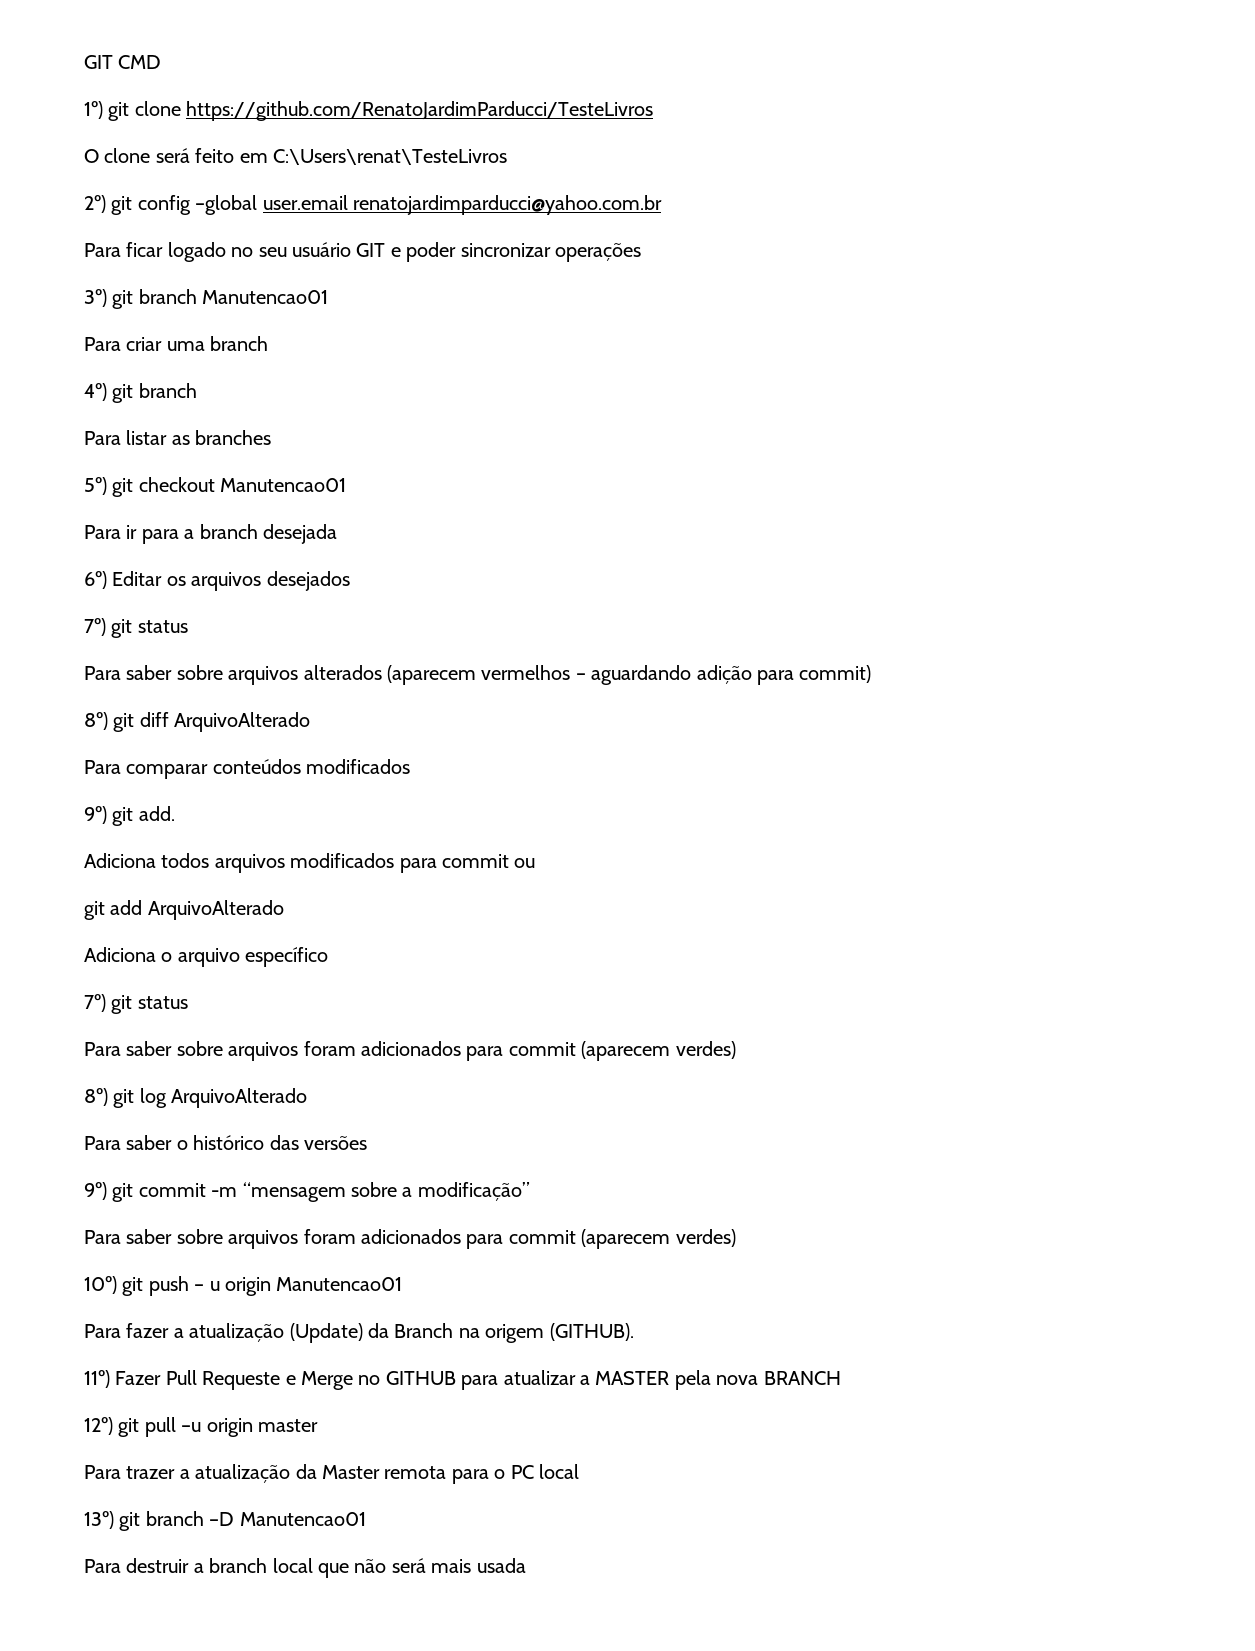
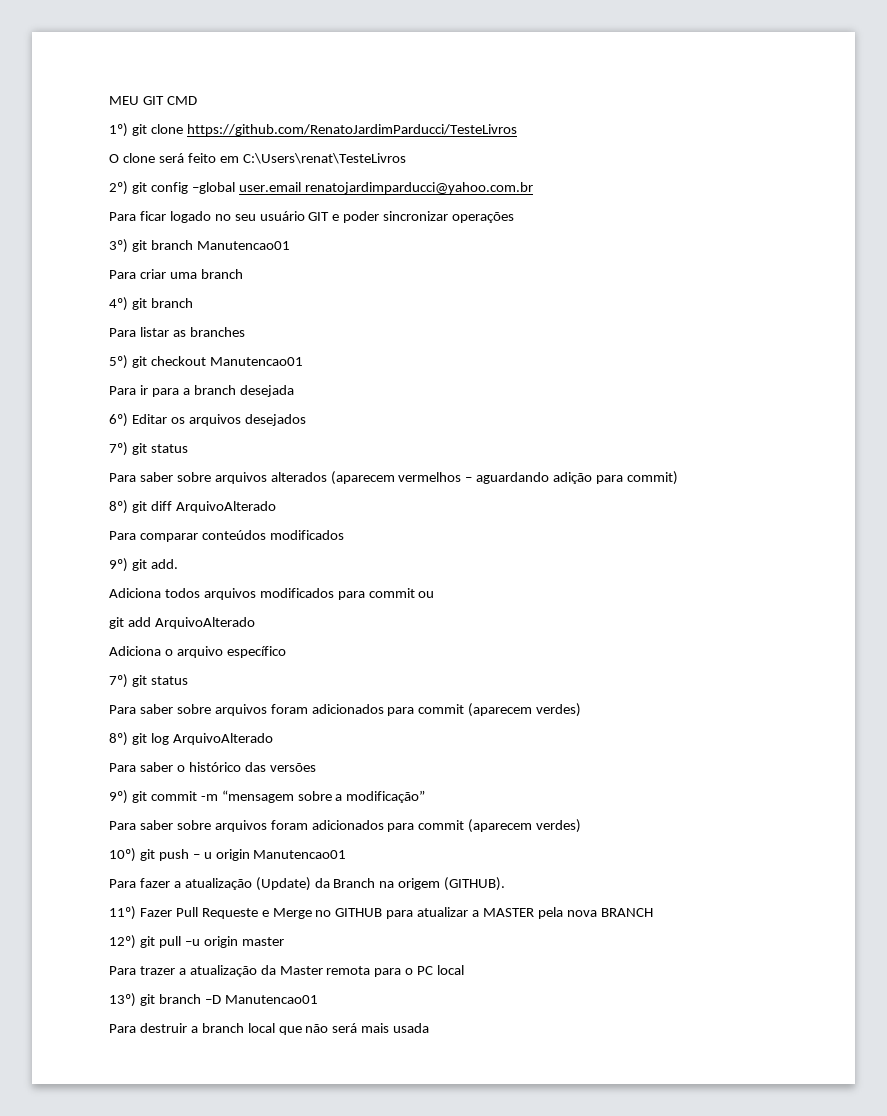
(84, 62) none -> [109,96,139,105] MEU

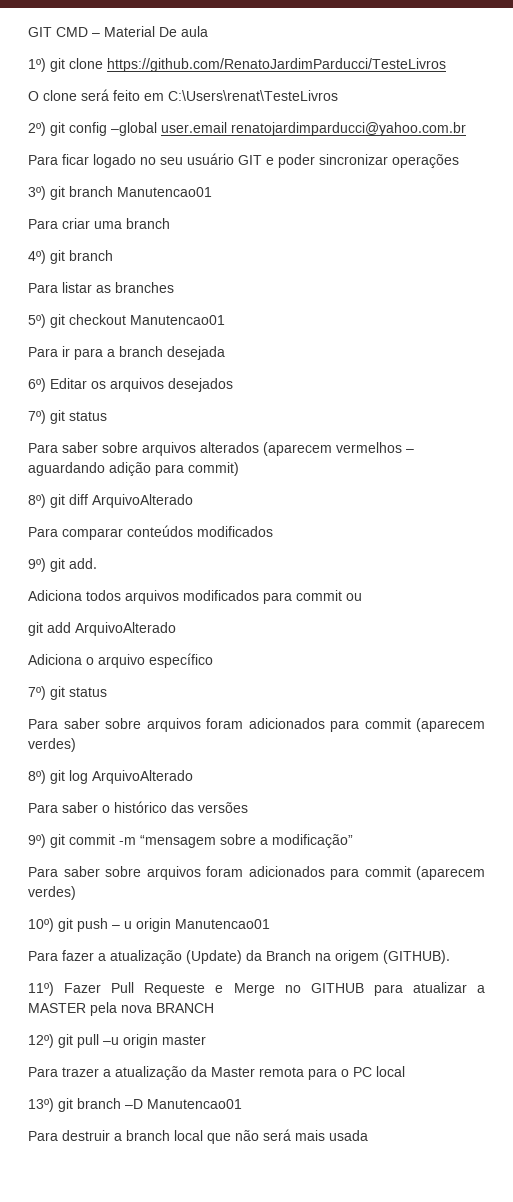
[109,96,139,105] MEU -> (28, 32) none
(197, 100) none -> [92,26,208,37] – Material De aula

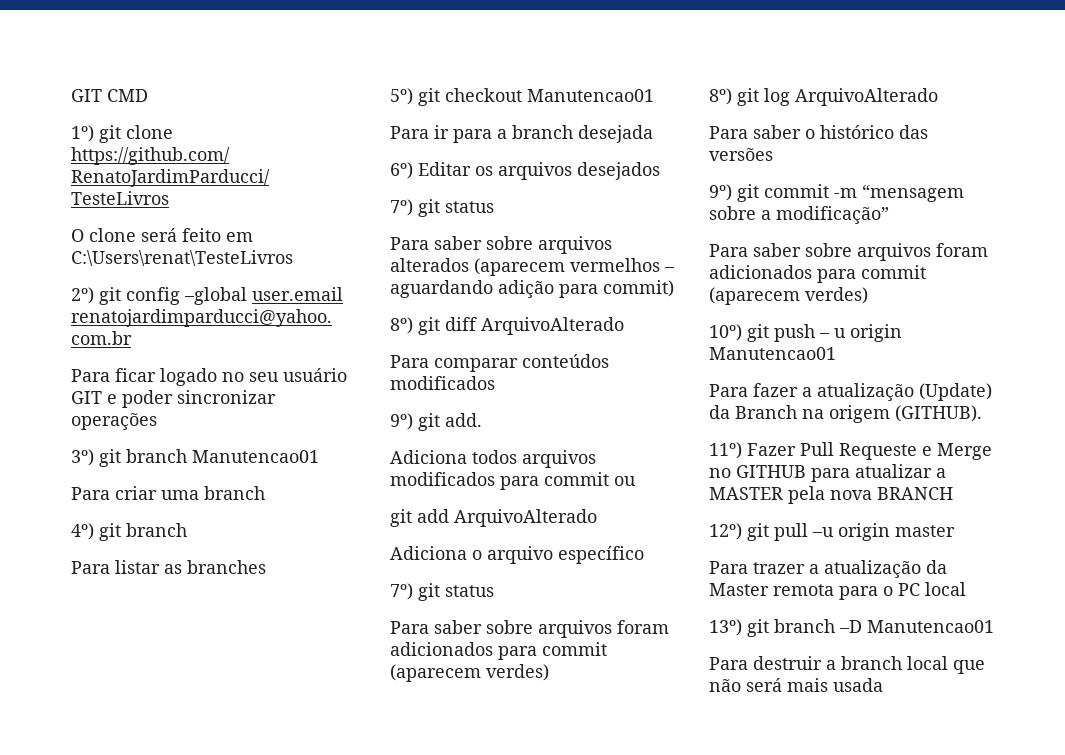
[92,26,208,37] – Material De aula -> (148, 95) none

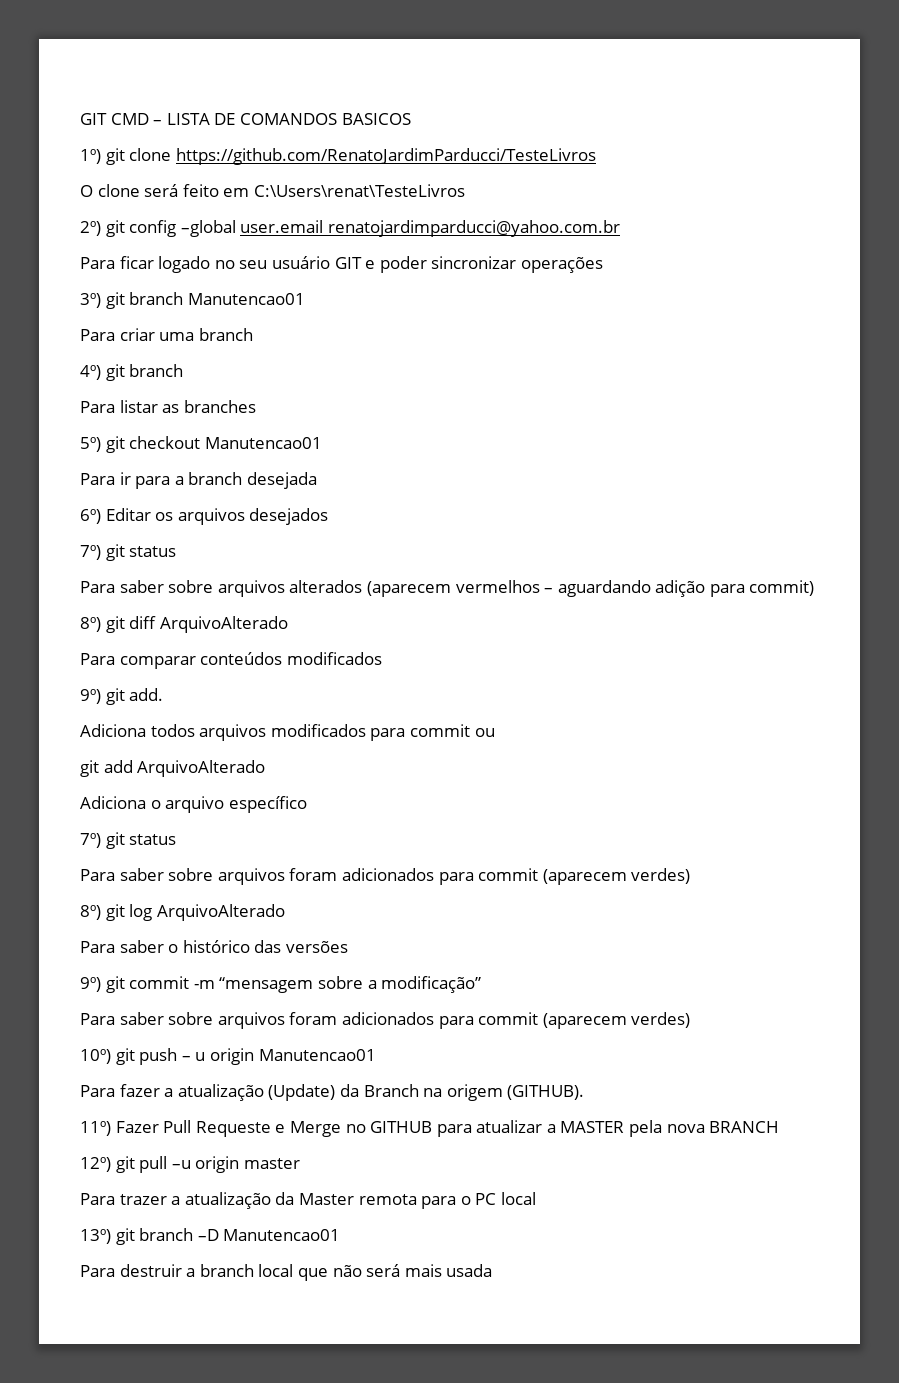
(148, 95) none -> [153,113,411,125] – LISTA DE COMANDOS BASICOS

